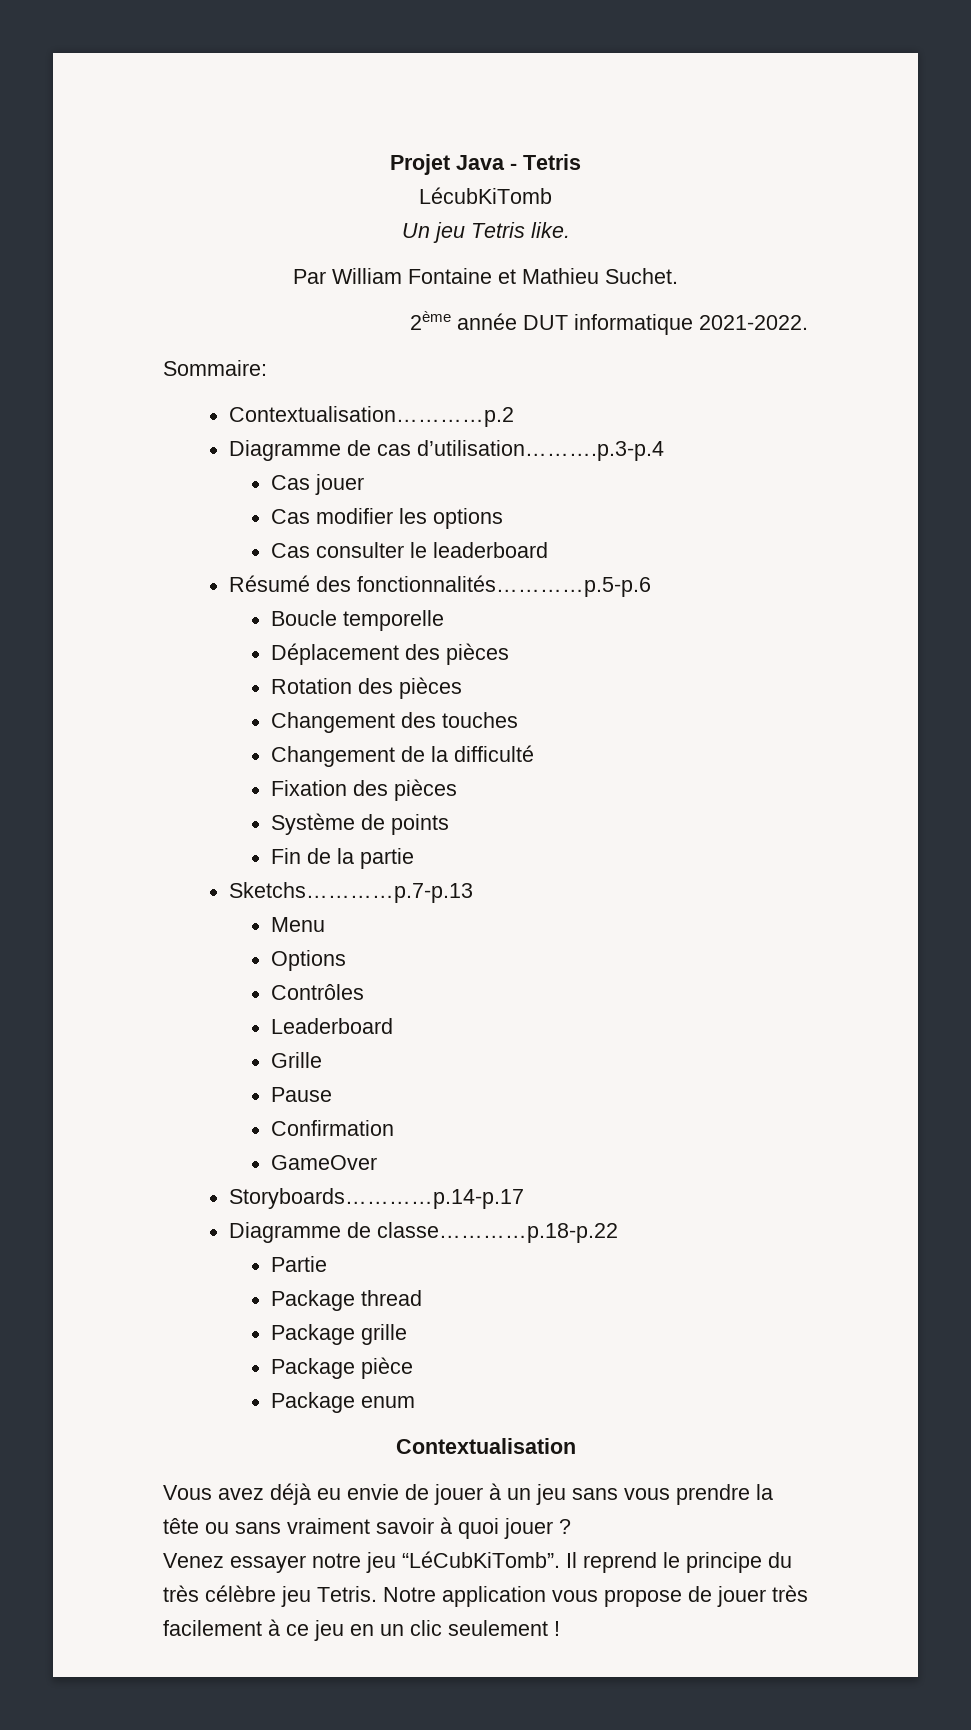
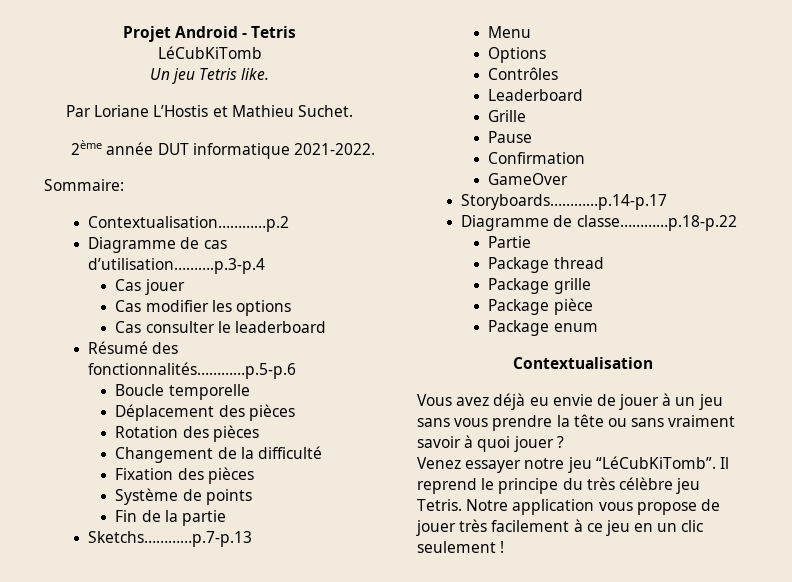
[456,155,505,170] Java -> [174,26,238,38] Android
[419,187,552,204] LécubKiTomb -> [157,46,262,59] LéCubKiTomb
[332,268,492,284] William Fontaine -> [94,105,209,117] Loriane L’Hostis
[271,712,519,733] // Changement des touches -> (259, 433) none

